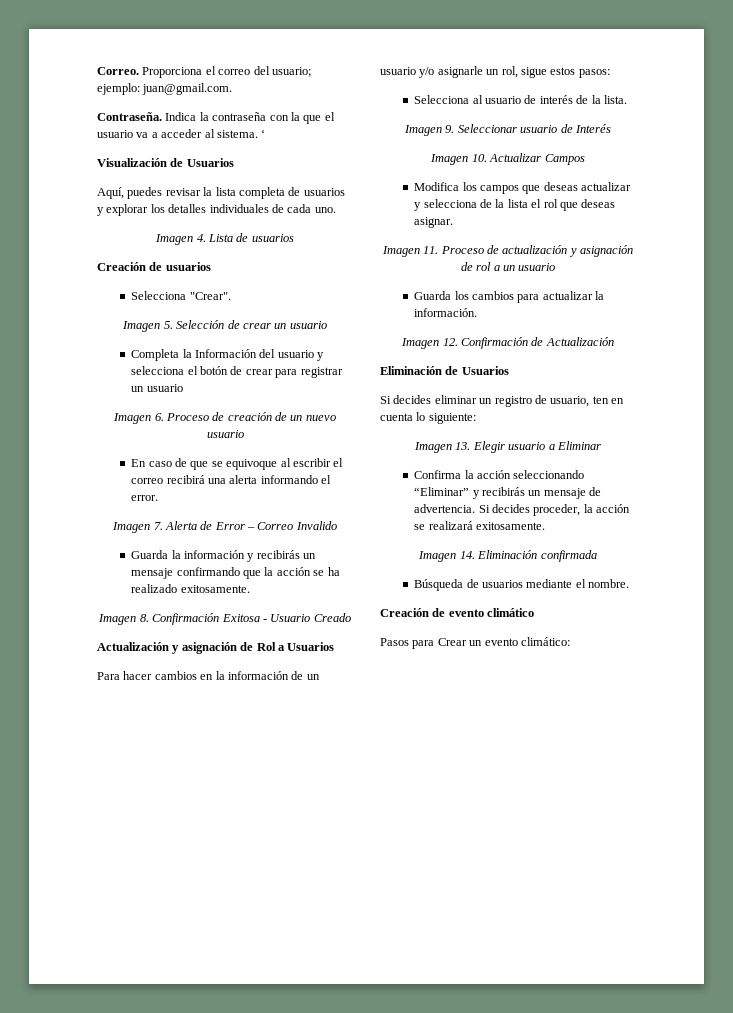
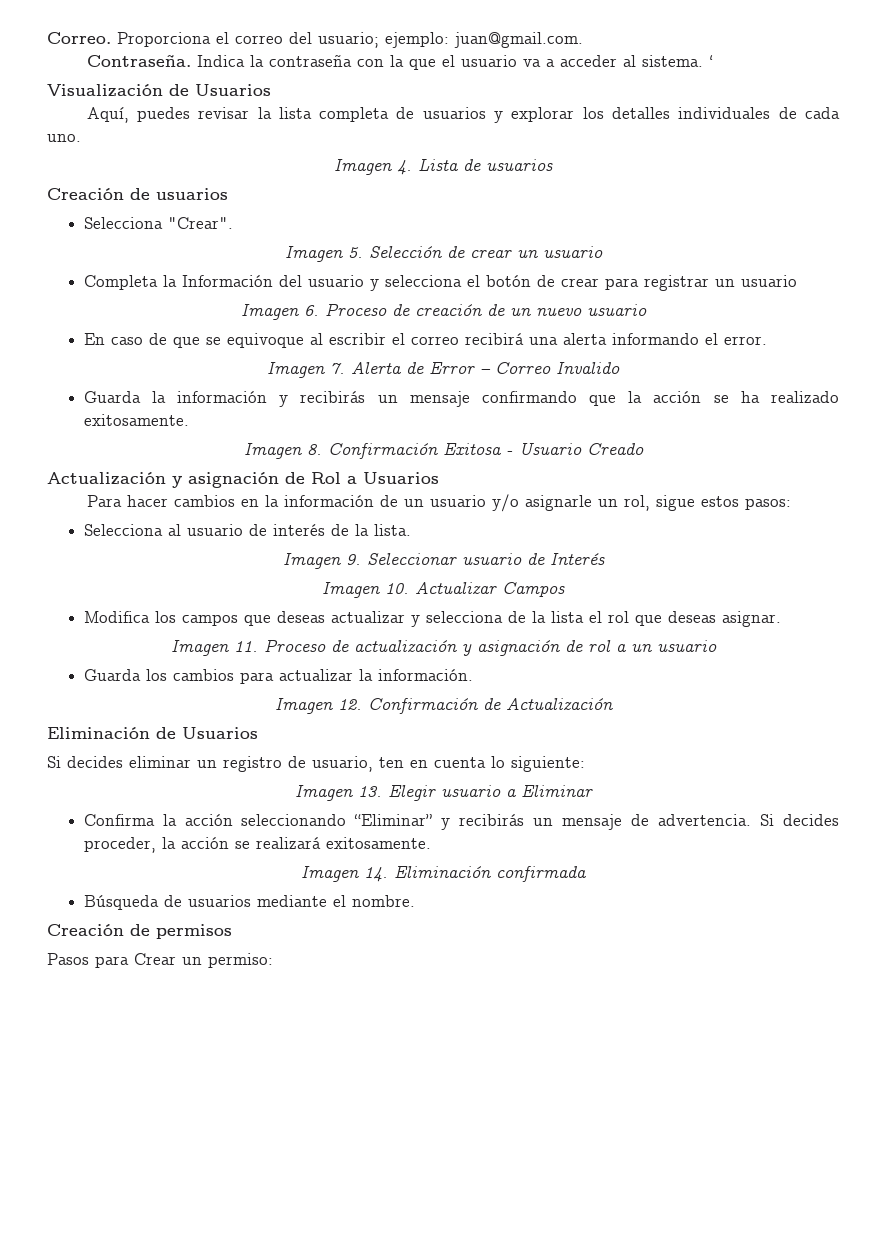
[448,608,535,617] evento climático -> [156,924,232,939] permisos
[484,637,570,646] evento climático: -> [208,953,273,968] permiso:

